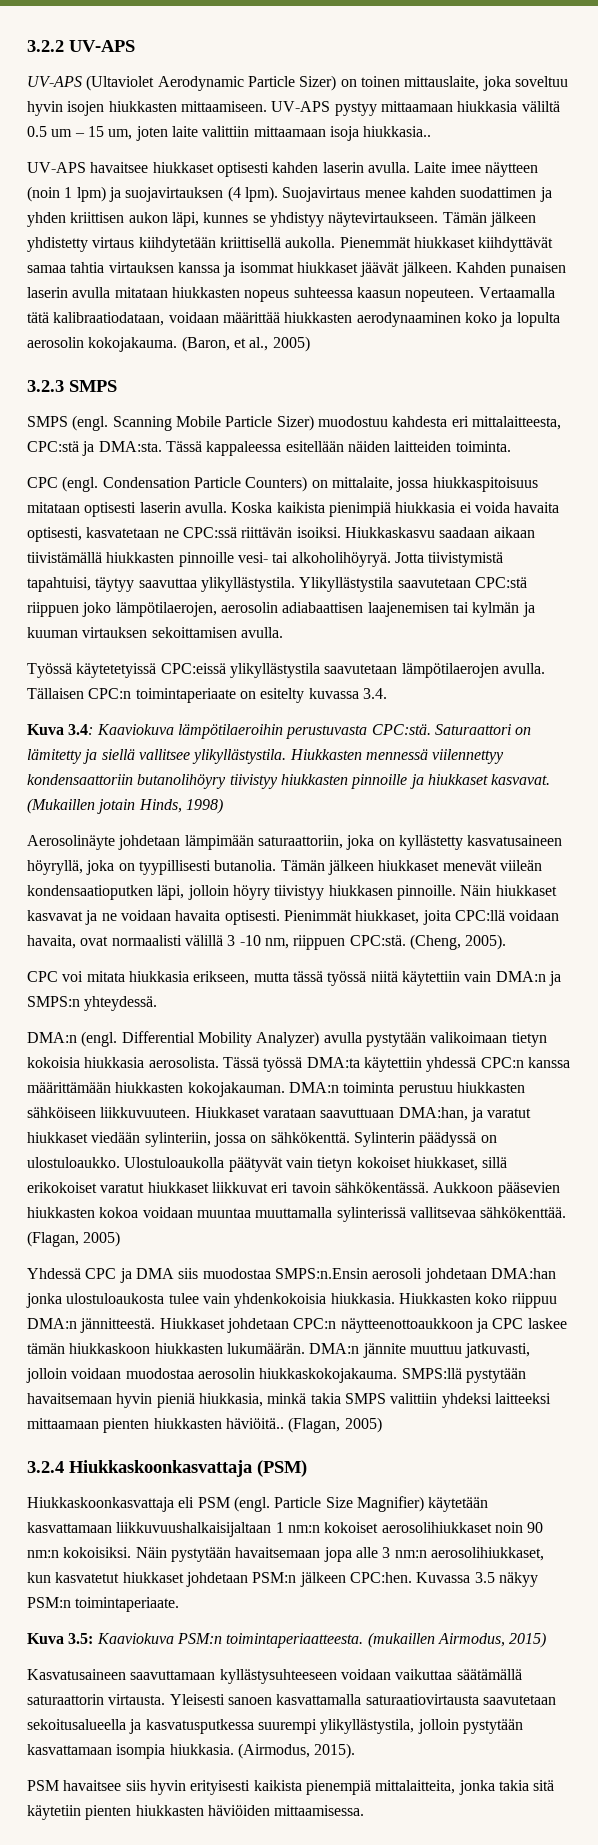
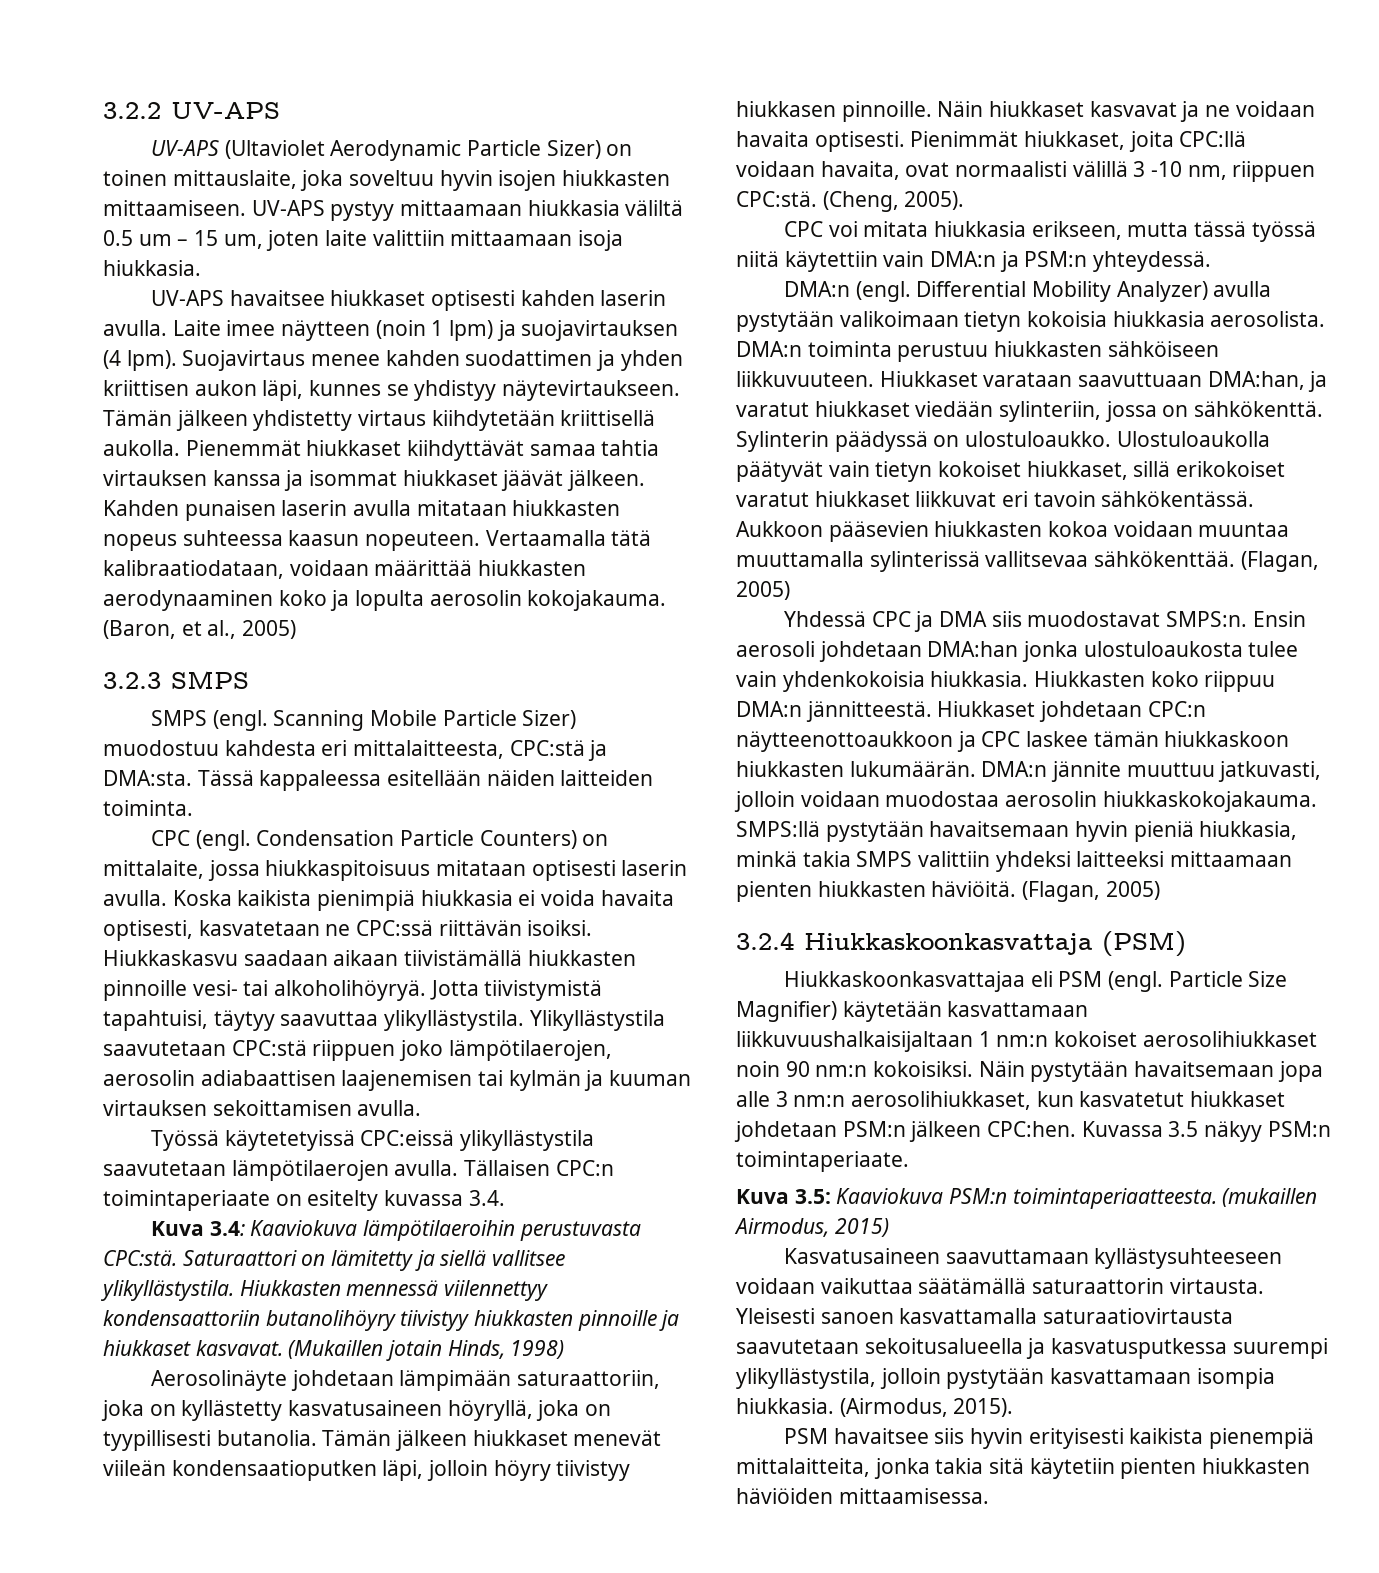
[363,126,432,137] hiukkasia.. -> [103,260,201,276] hiukkasia.
[27,996,80,1007] SMPS:n -> [1024,251,1088,267] PSM:n
[222,1057,570,1072] [27,1082,285,1097] Tässä työssä DMA:ta käytettiin yhdessä CPC:n kanssa määrittämään hiukkasten kokojakauman. -> (1326, 319) none
[202,1268,368,1279] muodostaa SMPS:n.Ensin -> [1027,611,1306,627] muodostavat SMPS:n. Ensin
[225,1418,284,1429] häviöitä.. -> [931,881,1017,897] häviöitä.
[27,1497,174,1512] Hiukkaskoonkasvattaja -> [784,971,1026,992] Hiukkaskoonkasvattajaa

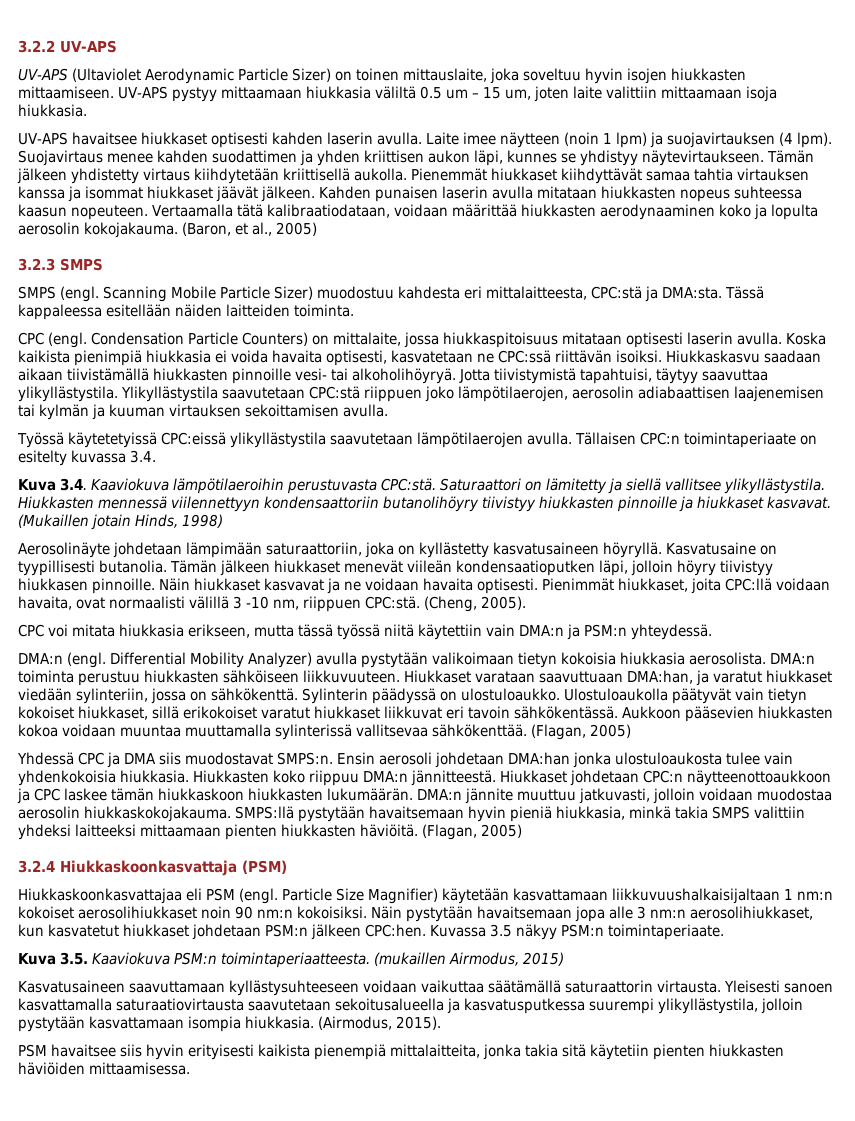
[209,1221,245,1236] 3.4: -> [60,478,87,491] 3.4.
[444,1280,549,1301] viilennettyy -> [171,496,260,512] viilennettyyn
[447,1400,580,1421] höyryllä, joka -> [603,542,756,558] höyryllä. Kasvatusaine
[794,1189,831,1204] 3.5: -> [60,952,88,965] 3.5.

